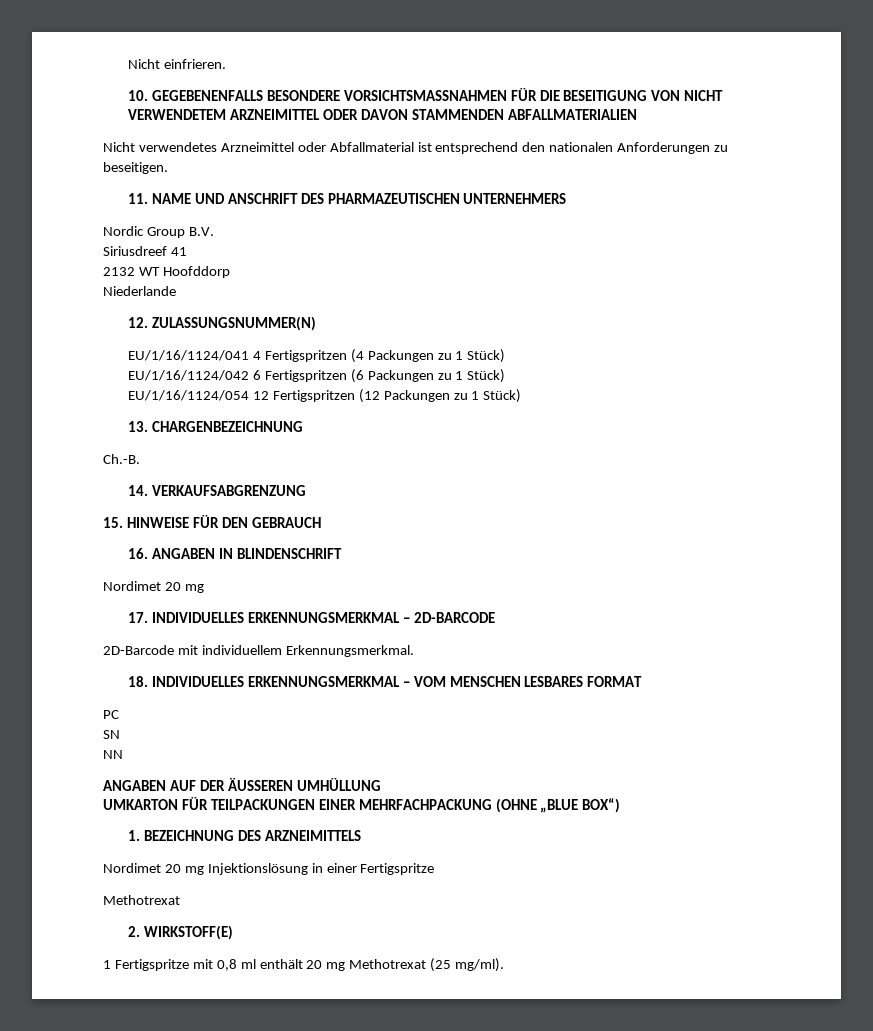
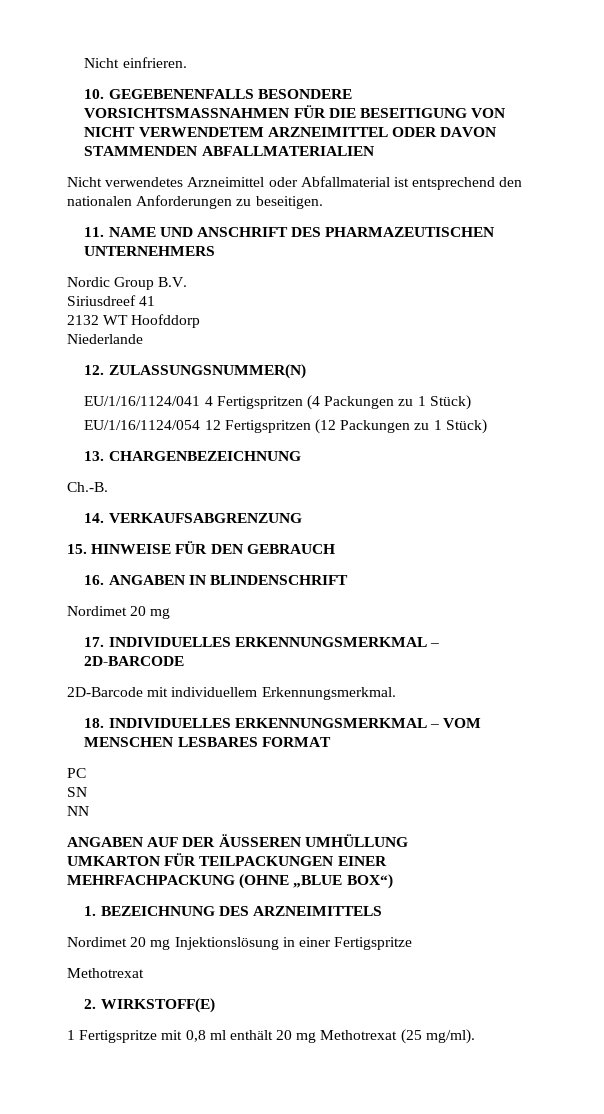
[127,369,506,383] // EU/1/16/1124/042 6 Fertigspritzen (6 Packungen zu 1 Stück) -> (471, 402) none

